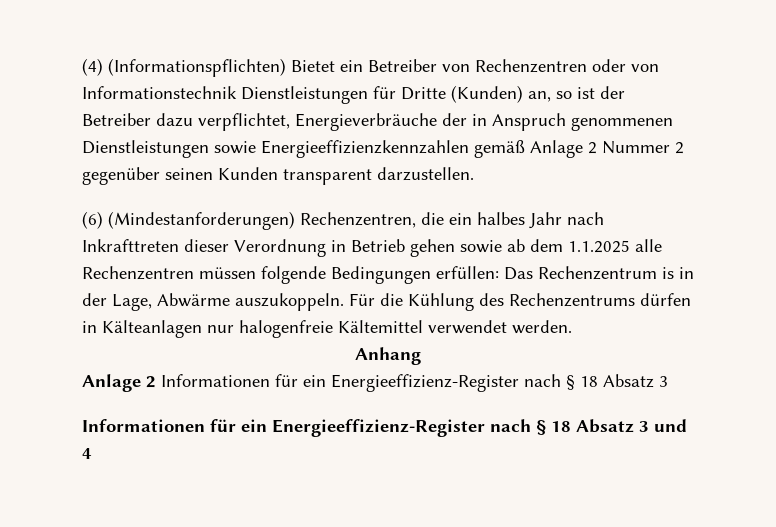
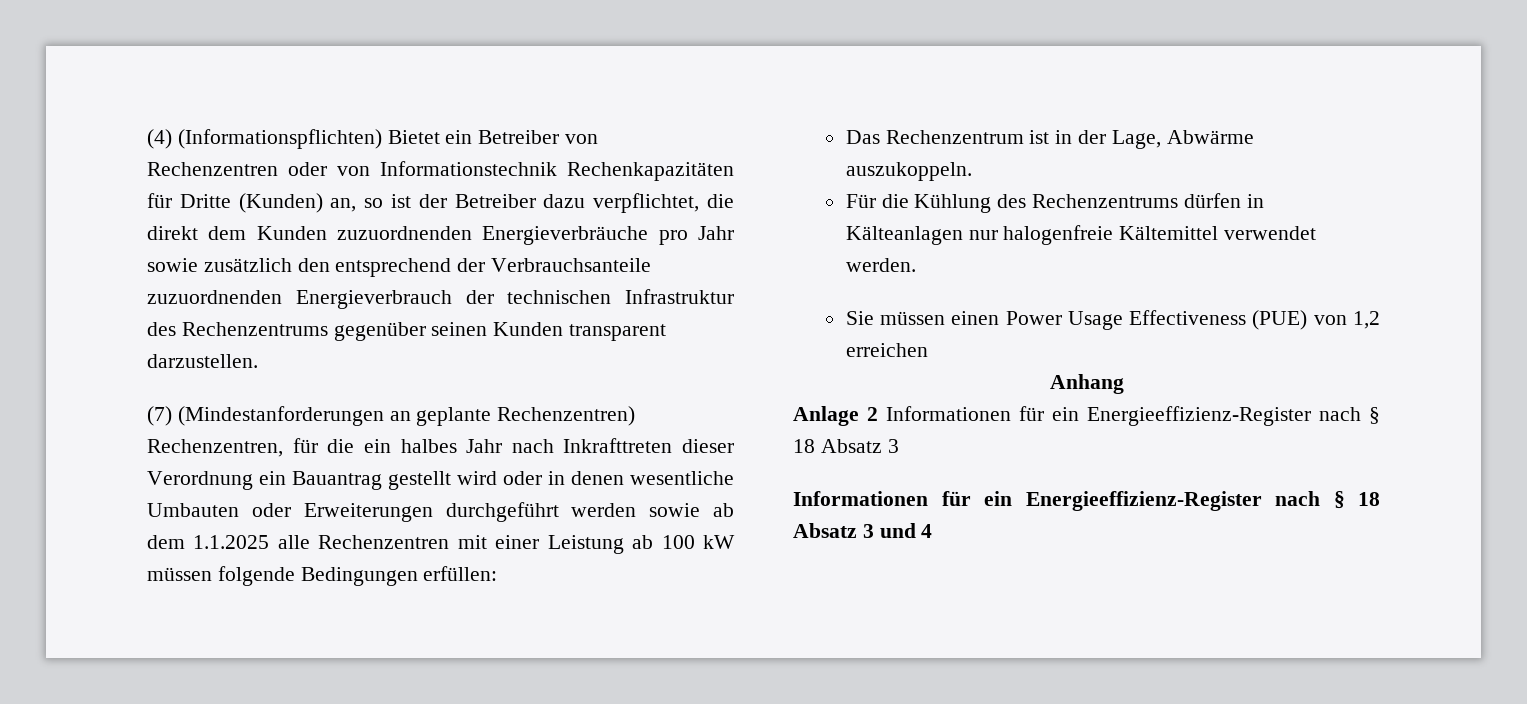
[241,86,368,104] Dienstleistungen -> [567,162,734,181] Rechenkapazitäten
[295,113,673,131] [82,140,684,158] Energieverbräuche der in Anspruch genommenen Dienstleistungen sowie Energieeffizienzkennzahlen gemäß Anlage 2 Nummer 2 -> [707,194,734,208] [147,226,734,245] [147,258,652,277] [147,289,734,309] [147,322,328,336] die direkt dem Kunden zuzuordnenden Energieverbräuche pro Jahr sowie zusätzlich den entsprechend der Verbrauchsanteile zuzuordnenden Energieverbrauch der technischen Infrastruktur des Rechenzentrums
[82,211,416,230] (6) (Mindestanforderungen) Rechenzentren, -> [147,406,636,426] [147,438,318,457] (7) (Mindestanforderungen an geplante Rechenzentren) Rechenzentren, für
[331,239,455,257] in Betrieb gehen -> [259,471,734,490] [147,502,637,522] ein Bauantrag gestellt wird oder in denen wesentliche Umbauten oder Erweiterungen durchgeführt werden
(194, 273) none -> [457,535,736,554] mit einer Leistung ab 100 kW
(499, 272) none -> (498, 573) //
[662,267,674,279] is -> [1029,130,1050,144] ist
(344, 302) none -> (972, 171) //
(572, 327) none -> [845,310,1380,330] [845,343,928,357] // Sie müssen einen Power Usage Effectiveness (PUE) von 1,2 erreichen

